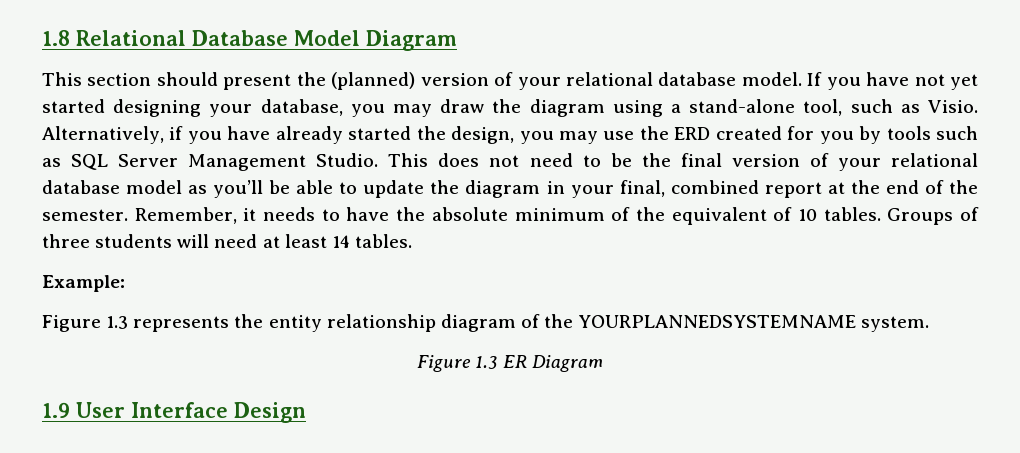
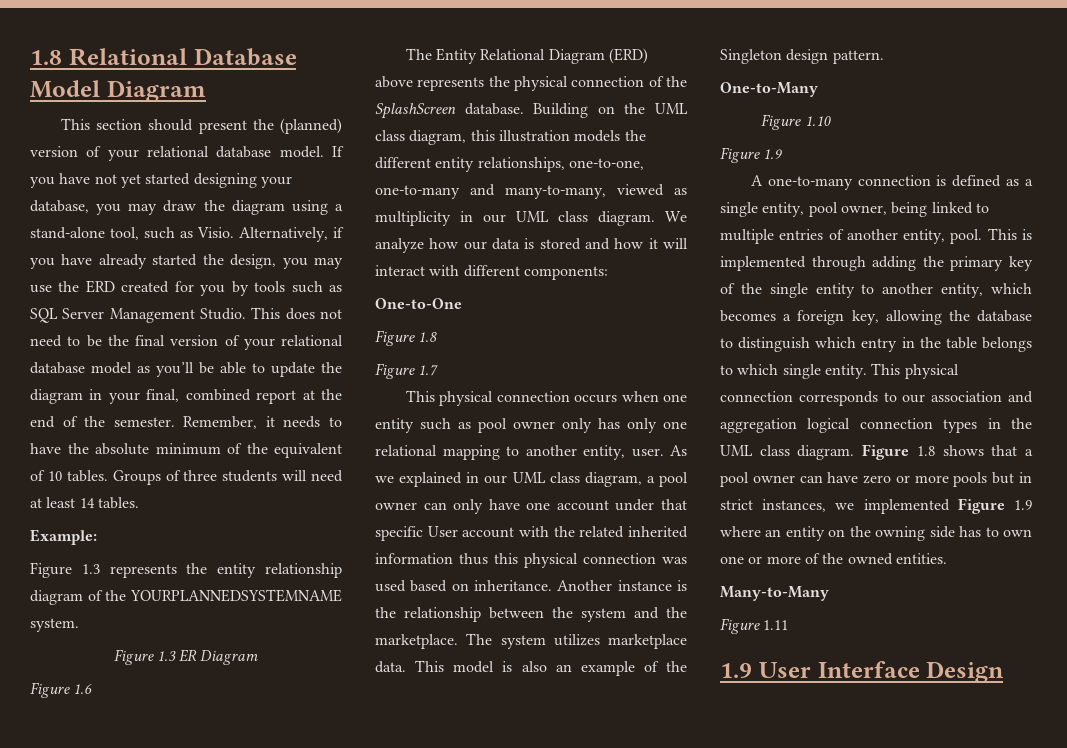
(603, 363) none -> [30,682,93,698] [405,48,649,64] [375,76,687,91] [375,103,688,119] [375,130,646,145] [375,157,644,172] [375,184,687,199] [375,211,687,226] [375,238,688,253] [375,265,608,280] [375,298,462,309] [375,330,438,346] [375,363,439,379] [405,390,687,406] [375,418,687,433] [375,445,687,460] [375,472,688,487] [375,499,687,514] [375,526,688,541] [375,553,687,568] [375,580,687,592] [375,607,687,622] [375,633,687,649] [375,660,687,676] [720,49,884,64] [720,82,818,97] [761,114,831,130] [720,147,784,163] [750,175,1033,190] [720,202,989,217] [720,228,1032,244] [720,256,1033,271] [720,283,1032,298] [720,310,1032,325] [720,337,1032,352] [720,363,959,379] [720,391,1033,406] [720,418,1032,433] [720,444,1033,460] [720,472,1032,487] [720,498,1032,514] [720,526,1032,541] [720,553,947,565] [720,586,829,601] [720,618,789,634] // Figure 1.6 // The Entity Relational Diagram (ERD) above represents the physical connection of the SplashScreen database. Building on the UML class diagram, this illustration models the different entity relationships, one-to-one, one-to-many and many-to-many, viewed as multiplicity in our UML class diagram. We analyze how our data is stored and how it will interact with different components: // One-to-One // Figure 1.8 // Figure 1.7 // This physical connection occurs when one entity such as pool owner only has only one relational mapping to another entity, user. As we explained in our UML class diagram, a pool owner can only have one account under that specific User account with the related inherited information thus this physical connection was used based on inheritance. Another instance is the relationship between the system and the marketplace. The system utilizes marketplace data. This model is also an example of the Singleton design pattern. // One-to-Many // Figure 1.10 // Figure 1.9 // A one-to-many connection is defined as a single entity, pool owner, being linked to multiple entries of another entity, pool. This is implemented through adding the primary key of the single entity to another entity, which becomes a foreign key, allowing the database to distinguish which entry in the table belongs to which single entity. This physical connection corresponds to our association and aggregation logical connection types in the UML class diagram. Figure 1.8 shows that a pool owner can have zero or more pools but in strict instances, we implemented Figure 1.9 where an entity on the owning side has to own one or more of the owned entities. // Many-to-Many // Figure 1.11

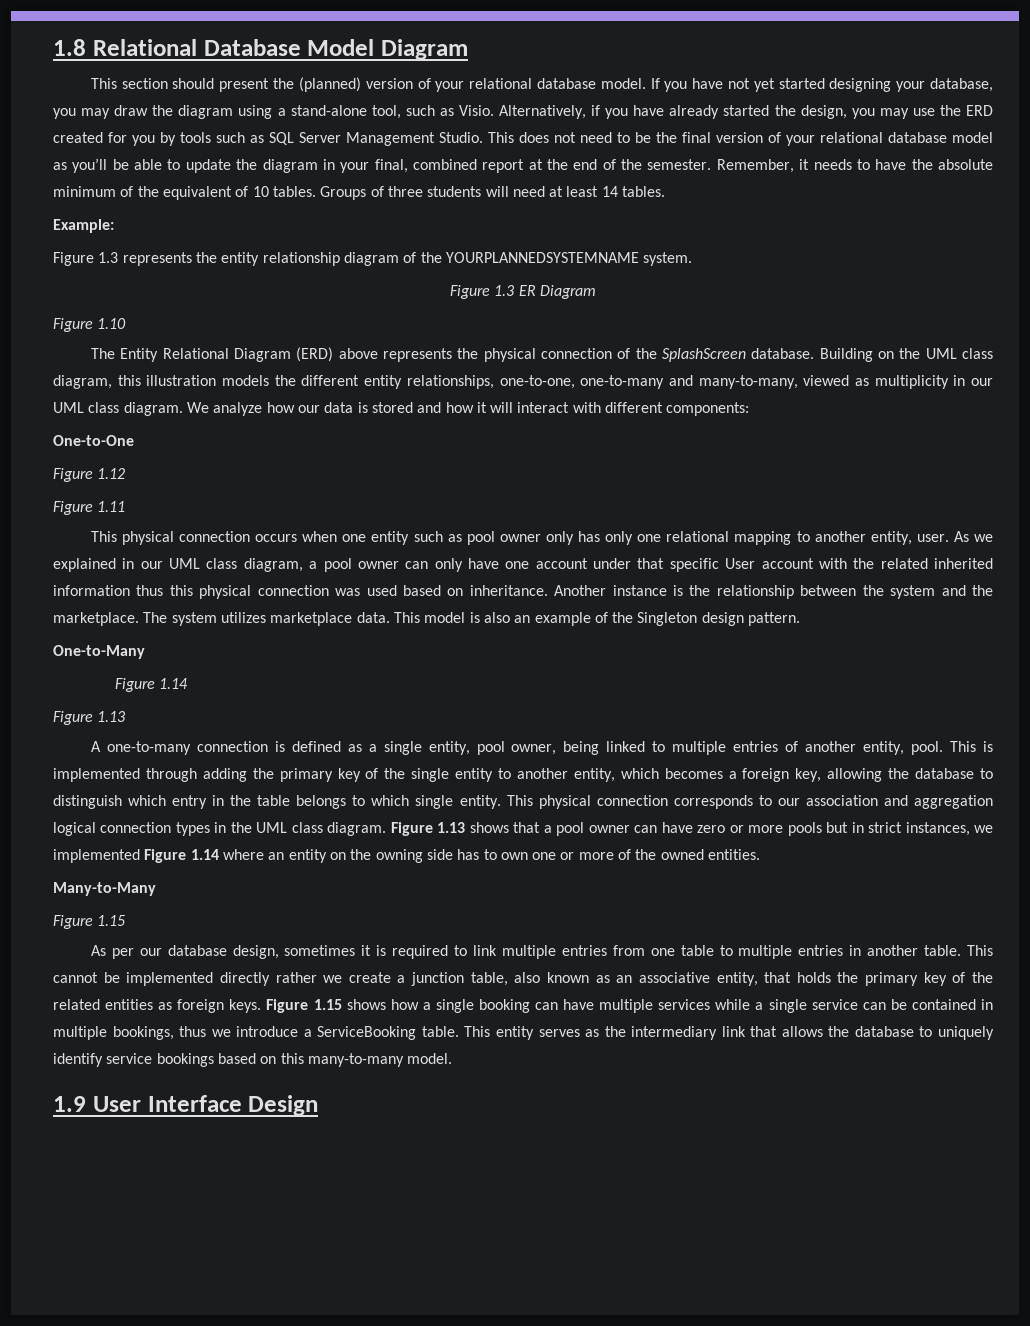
[73,684,93,694] 1.6 -> [97,318,127,329] 1.10
[418,332,438,342] [375,363,439,379] 1.8 // Figure 1.7 -> [97,468,126,479] [53,501,126,515] 1.12 // Figure 1.11
[804,116,831,126] [720,147,784,163] 1.10 // Figure 1.9 -> [159,678,189,689] [53,711,126,725] 1.14 // Figure 1.13
[916,446,935,456] 1.8 -> [437,822,466,833] 1.13
[1014,500,1032,510] 1.9 -> [190,849,219,860] 1.14
[763,620,789,630] 1.11 -> [97,915,126,926] [90,945,993,959] [53,972,993,986] [53,999,993,1013] [53,1026,994,1040] [53,1053,453,1067] 1.15 // As per our database design, sometimes it is required to link multiple entries from one table to multiple entries in another table. This cannot be implemented directly rather we create a junction table, also known as an associative entity, that holds the primary key of the related entities as foreign keys. Figure 1.15 shows how a single booking can have multiple services while a single service can be contained in multiple bookings, thus we introduce a ServiceBooking table. This entity serves as the intermediary link that allows the database to uniquely identify service bookings based on this many-to-many model.

